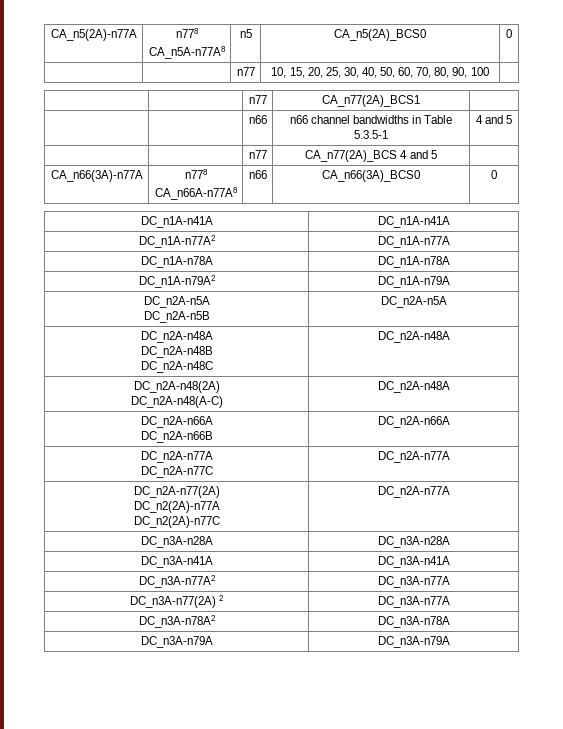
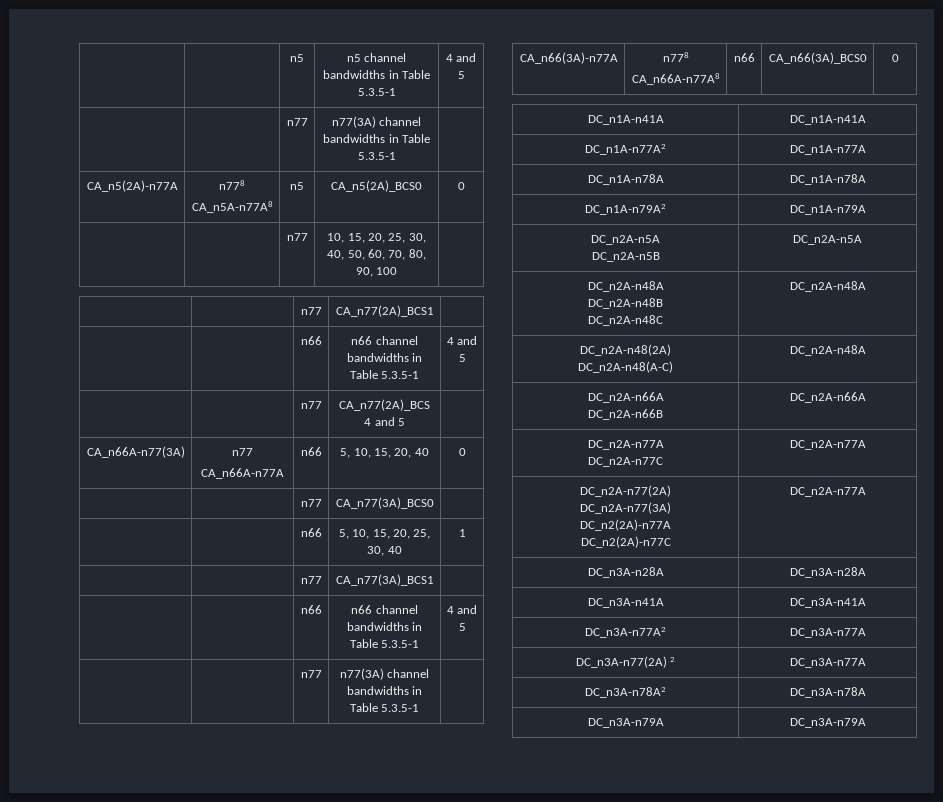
(50, 35) none -> [290,54,304,62] [346,53,407,62] [323,70,430,79] [357,88,396,96] [445,53,477,62] [457,71,465,79] [286,118,308,126] [331,116,422,128] [323,134,430,143] [357,152,396,160] | | n5 | n5 channel bandwidths in Table 5.3.5-1 | 4 and 5 // | | n77 | n77(3A) channel bandwidths in Table 5.3.5-1 | //
(437, 154) none -> [86,446,185,458] [231,448,253,456] [201,468,284,479] [300,447,322,456] [340,448,429,458] [458,448,466,456] [300,499,322,507] [335,497,434,509] [300,528,322,537] [338,529,431,539] [367,546,402,556] [458,529,466,537] [300,576,322,584] [335,574,434,586] [300,605,322,614] [351,605,418,614] [346,622,423,631] [349,639,420,648] [446,605,478,614] [458,623,466,631] [300,670,322,678] [339,668,430,680] [346,686,423,695] [349,703,420,712] // CA_n66A-n77(3A) | n77 // CA_n66A-n77A | n66 | 5, 10, 15, 20, 40 | 0 // | | n77 | CA_n77(3A)_BCS0 | // | | n66 | 5, 10, 15, 20, 25, 30, 40 | 1 // | | n77 | CA_n77(3A)_BCS1 | // | | n66 | n66 channel bandwidths in Table 5.3.5-1 | 4 and 5 // | | n77 | n77(3A) channel bandwidths in Table 5.3.5-1 |
(220, 492) none -> [580,502,671,514] // DC_n2A-n77(3A)

